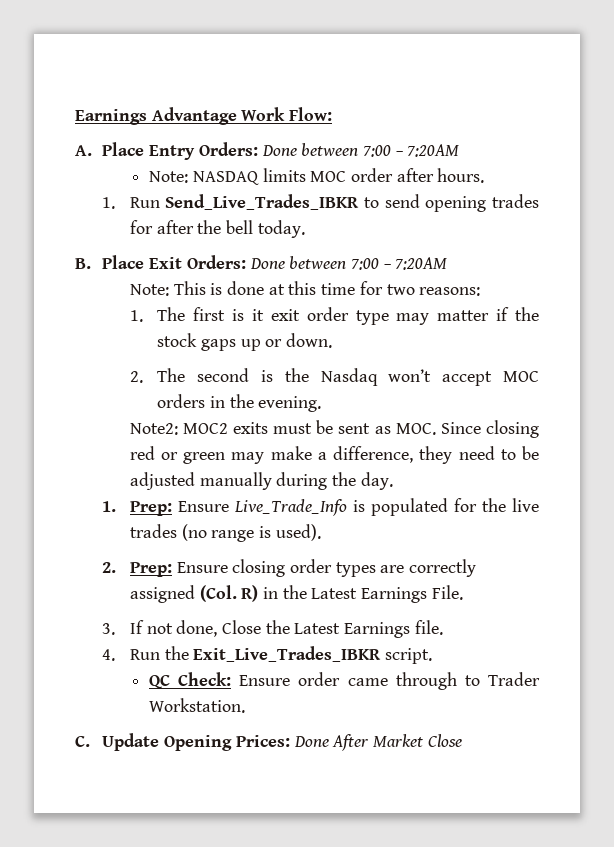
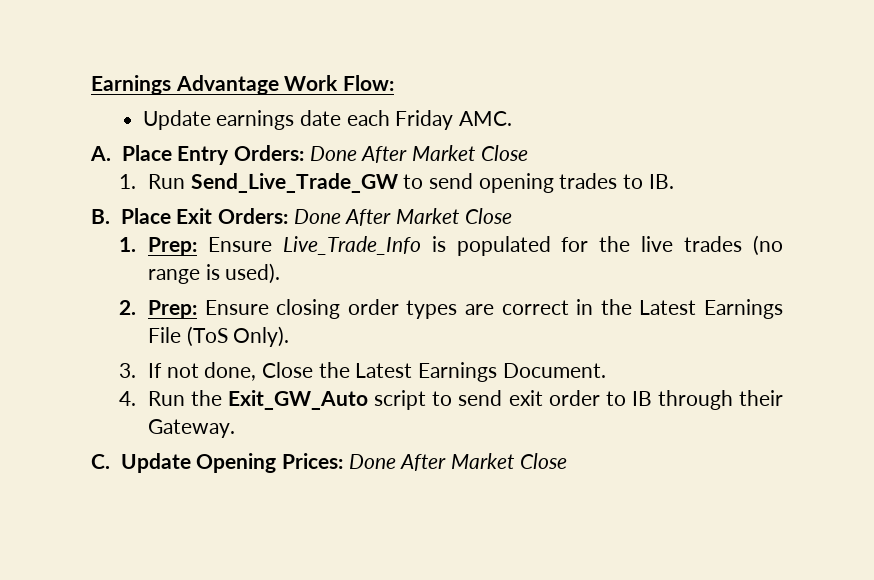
(333, 114) none -> [142,110,512,130] // Update earnings date each Friday AMC.
[301,143,460,157] [149,168,485,185] between 7:00 – 7:20AM // Note: NASDAQ limits MOC order after hours. -> [361,145,528,163] After Market Close
[165,194,360,210] Send_Live_Trades_IBKR -> [190,173,398,193] Send_Live_Trade_GW
[129,220,305,238] for after the bell today. -> [622,174,674,189] to IB.
[289,256,448,270] [129,281,481,296] [129,307,539,325] [157,333,333,351] [129,368,540,386] [157,394,322,412] [129,420,539,438] [129,446,539,464] [129,472,393,490] between 7:00 – 7:20AM // Note: This is done at this time for two reasons: // 1. The first is it exit order type may matter if the stock gaps up or down. // 2. The second is the Nasdaq won’t accept MOC orders in the evening. // Note2: MOC2 exits must be sent as MOC. Since closing red or green may make a difference, they need to be adjusted manually during the day. -> [345,208,512,226] After Market Close
[409,559,477,577] [129,585,259,603] correctly assigned (Col. R) -> [501,300,569,315] correct
[431,585,463,600] File. -> [147,326,290,347] File (ToS Only).
[414,620,443,635] file. -> [502,363,606,378] Document.
[193,646,433,664] [149,672,540,690] [149,698,246,713] Exit_Live_Trades_IBKR script. // QC Check: Ensure order came through to Trader Workstation. -> [228,390,784,410] [147,419,235,438] Exit_GW_Auto script to send exit order to IB through their Gateway.

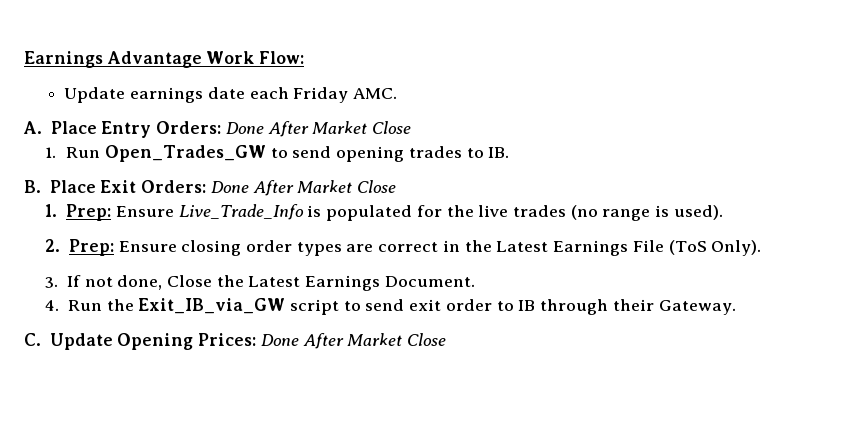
[190,173,398,193] Send_Live_Trade_GW -> [104,145,266,162] Open_Trades_GW
[228,390,369,410] Exit_GW_Auto -> [138,298,286,314] Exit_IB_via_GW

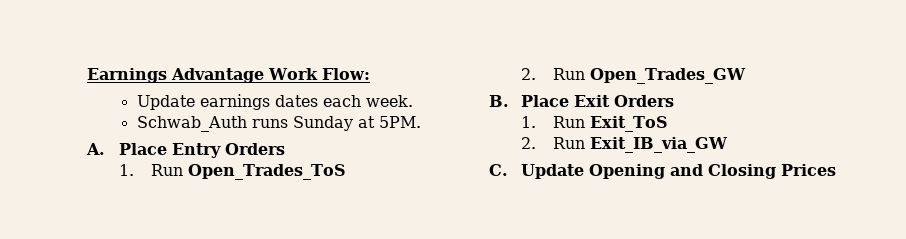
[207,87,397,103] [23,121,412,138] [45,145,510,162] [24,180,397,196] [45,204,723,221] [45,239,762,256] [45,275,475,291] [45,298,736,315] [24,333,447,350] date each Friday AMC. // A. Place Entry Orders: Done After Market Close // 1. Run Open_Trades_GW to send opening trades to IB. // B. Place Exit Orders: Done After Market Close // 1. Prep: Ensure Live_Trade_Info is populated for the live trades (no range is used). // 2. Prep: Ensure closing order types are correct in the Latest Earnings File (ToS Only). // 3. If not done, Close the Latest Earnings Document. // 4. Run the Exit_IB_via_GW script to send exit order to IB through their Gateway. // C. Update Opening Prices: Done After Market Close -> [274,95,413,107] [136,116,421,132] [86,143,285,158] [118,164,346,180] [520,68,746,84] [489,95,674,107] [520,116,668,132] [520,137,728,153] [489,164,836,179] dates each week. // Schwab_Auth runs Sunday at 5PM. // A. Place Entry Orders // 1. Run Open_Trades_ToS // 2. Run Open_Trades_GW // B. Place Exit Orders // 1. Run Exit_ToS // 2. Run Exit_IB_via_GW // C. Update Opening and Closing Prices

